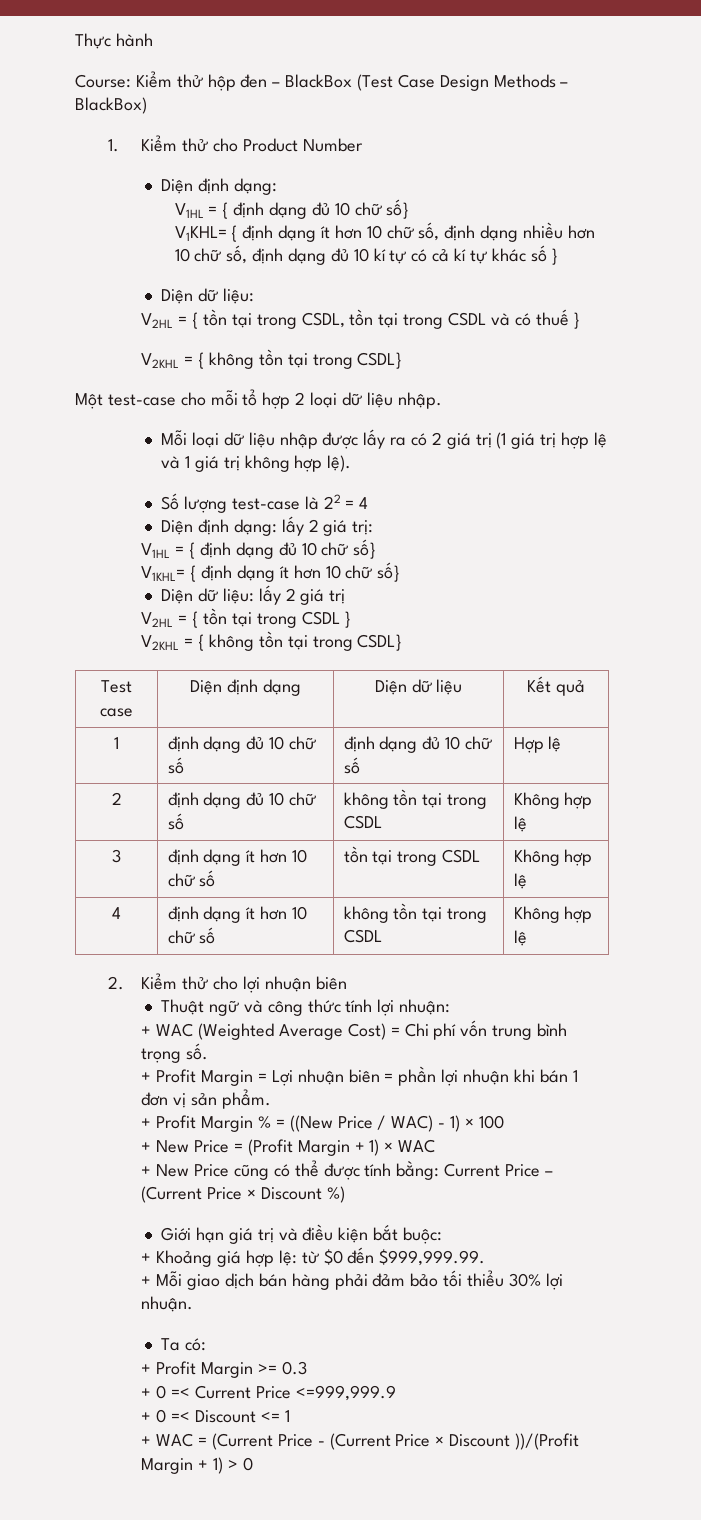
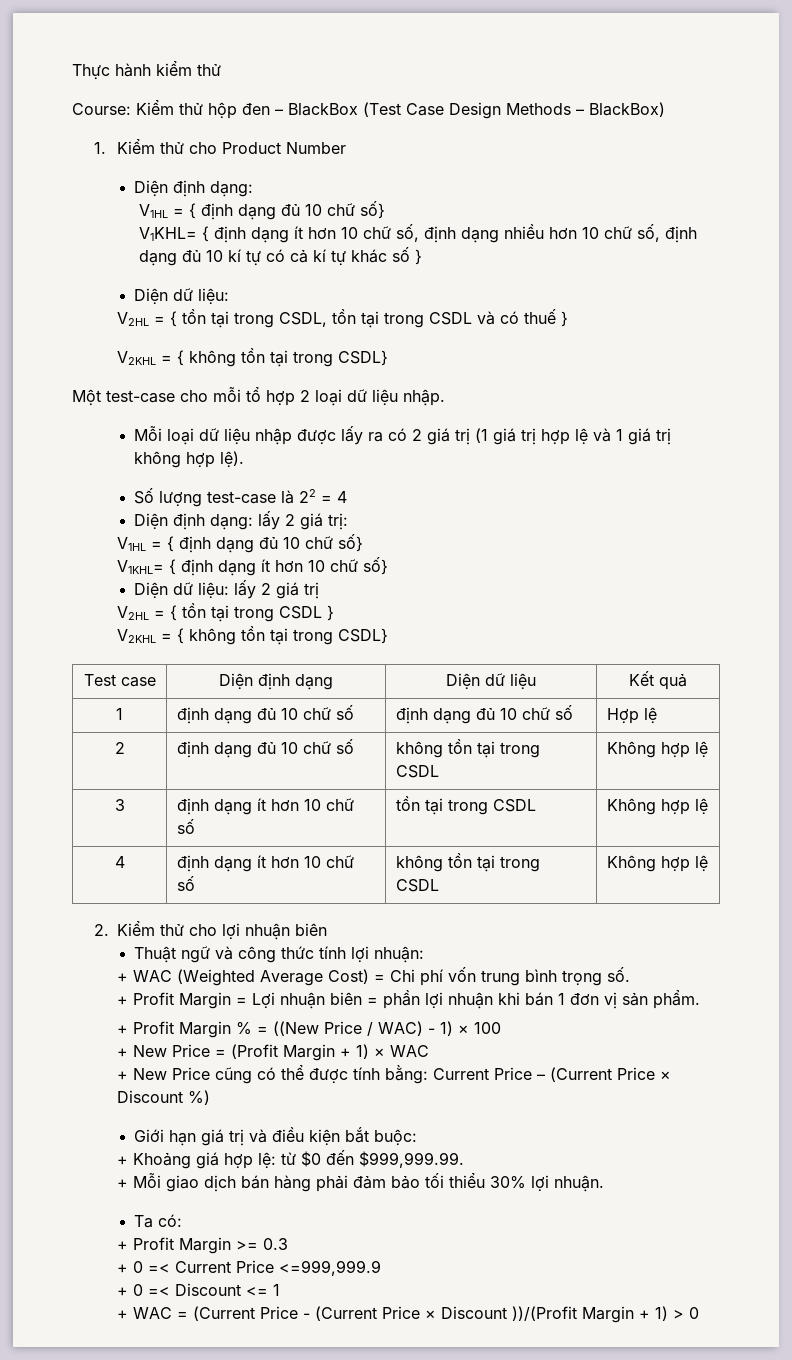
(153, 40) none -> [156,61,221,76] kiểm thử

